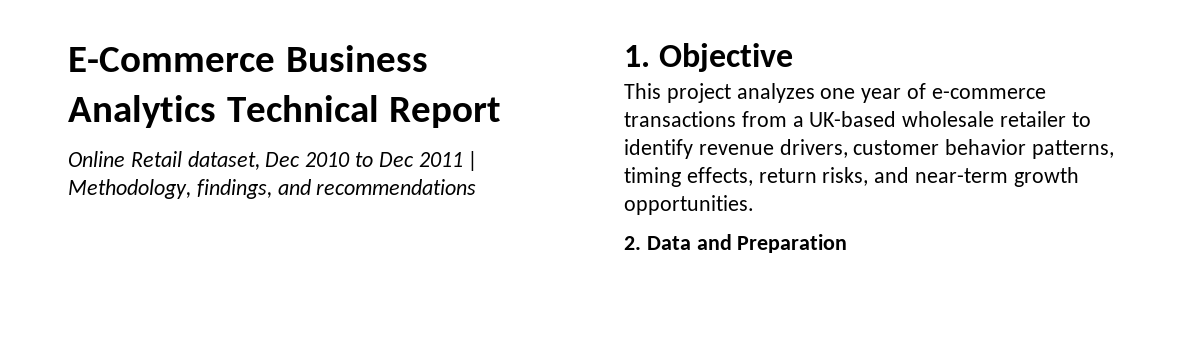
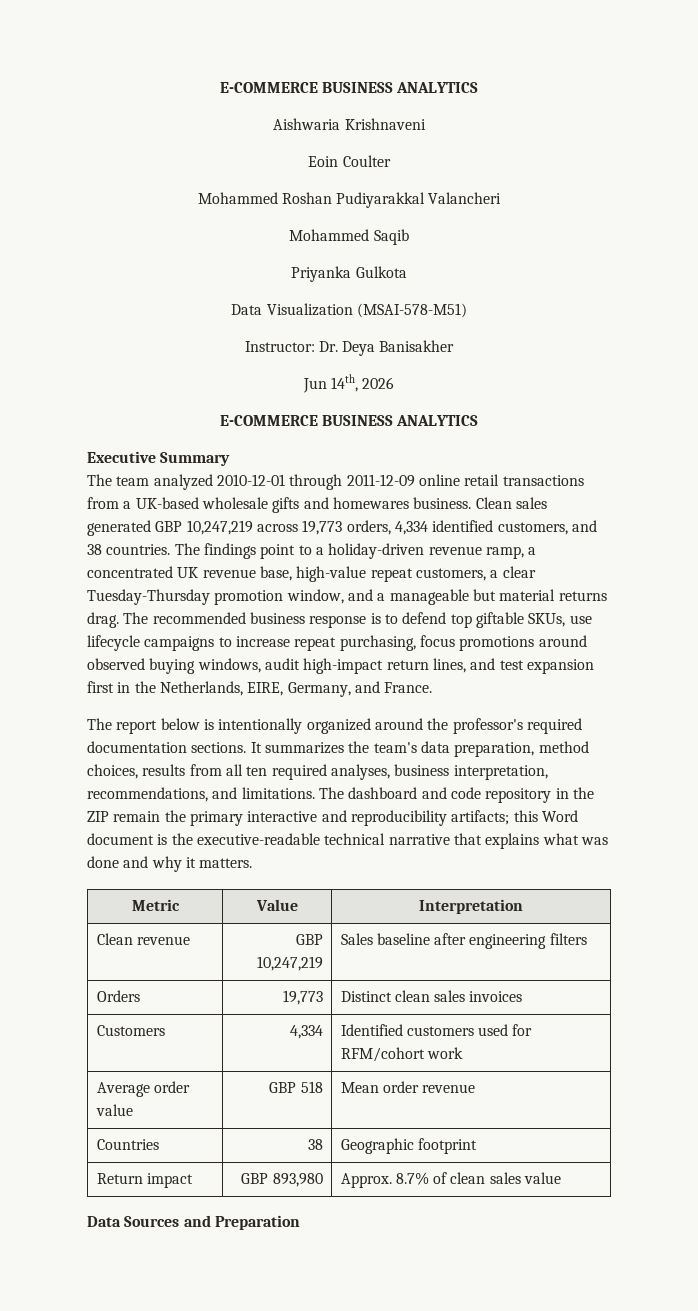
[68,45,428,72] [68,95,502,128] [68,151,479,171] [68,179,477,199] [624,43,794,72] [624,83,1046,103] E-Commerce Business Analytics Technical Report // Online Retail dataset, Dec 2010 to Dec 2011 | Methodology, findings, and recommendations // 1. Objective // This project analyzes one year of e-commerce -> [219,82,479,93] [273,118,426,130] [308,155,391,167] [197,192,502,208] [289,229,409,245] [291,266,407,282] [231,303,467,318] [244,340,455,356] [302,374,395,393] [219,415,479,426] [87,451,231,466] [87,474,500,490] E-COMMERCE BUSINESS ANALYTICS // Aishwaria Krishnaveni // Eoin Coulter // Mohammed Roshan Pudiyarakkal Valancheri // Mohammed Saqib // Priyanka Gulkota // Data Visualization (MSAI-578-M51) // Instructor: Dr. Deya Banisakher // Jun 14th, 2026 // E-COMMERCE BUSINESS ANALYTICS // Executive Summary // The team analyzed 2010-12-01 through 2011-12-09 online retail
[1000,111,1091,127] [624,139,1115,159] [624,167,1079,187] [624,195,754,215] [624,236,691,250] retailer to identify revenue drivers, customer behavior patterns, timing effects, return risks, and near-term growth opportunities. // 2. Data -> [272,497,547,513] [87,520,597,536] [87,543,537,559] [87,566,536,582] [87,589,607,605] [87,612,592,628] [87,635,587,651] [87,658,594,674] [87,681,433,697] [87,718,582,734] [87,741,589,757] [87,764,548,780] [87,787,594,803] [87,810,578,826] [87,833,608,849] [87,856,253,872] [131,899,180,911] [255,899,298,911] [419,899,523,914] [96,933,190,945] [295,934,323,945] [256,956,323,971] [340,933,587,949] [96,990,140,1002] [282,990,323,1005] [340,990,523,1002] [96,1025,165,1036] [289,1025,323,1039] [340,1024,533,1036] [340,1047,463,1062] [96,1081,190,1097] [95,1104,133,1116] [269,1081,323,1093] [340,1081,476,1093] [96,1139,159,1150] [307,1139,323,1150] [340,1138,477,1154] [96,1173,193,1188] [241,1173,323,1187] [340,1172,562,1188] [87,1216,180,1227] gifts and homewares business. Clean sales generated GBP 10,247,219 across 19,773 orders, 4,334 identified customers, and 38 countries. The findings point to a holiday-driven revenue ramp, a concentrated UK revenue base, high-value repeat customers, a clear Tuesday-Thursday promotion window, and a manageable but material returns drag. The recommended business response is to defend top giftable SKUs, use lifecycle campaigns to increase repeat purchasing, focus promotions around observed buying windows, audit high-impact return lines, and test expansion first in the Netherlands, EIRE, Germany, and France. // The report below is intentionally organized around the professor's required documentation sections. It summarizes the team's data preparation, method choices, results from all ten required analyses, business interpretation, recommendations, and limitations. The dashboard and code repository in the ZIP remain the primary interactive and reproducibility artifacts; this Word document is the executive-readable technical narrative that explains what was done and why it matters. // Metric | Value | Interpretation // Clean revenue | GBP 10,247,219 | Sales baseline after engineering filters // Orders | 19,773 | Distinct clean sales invoices // Customers | 4,334 | Identified customers used for RFM/cohort work // Average order value | GBP 518 | Mean order revenue // Countries | 38 | Geographic footprint // Return impact | GBP 893,980 | Approx. 8.7% of clean sales value // Data Sources

